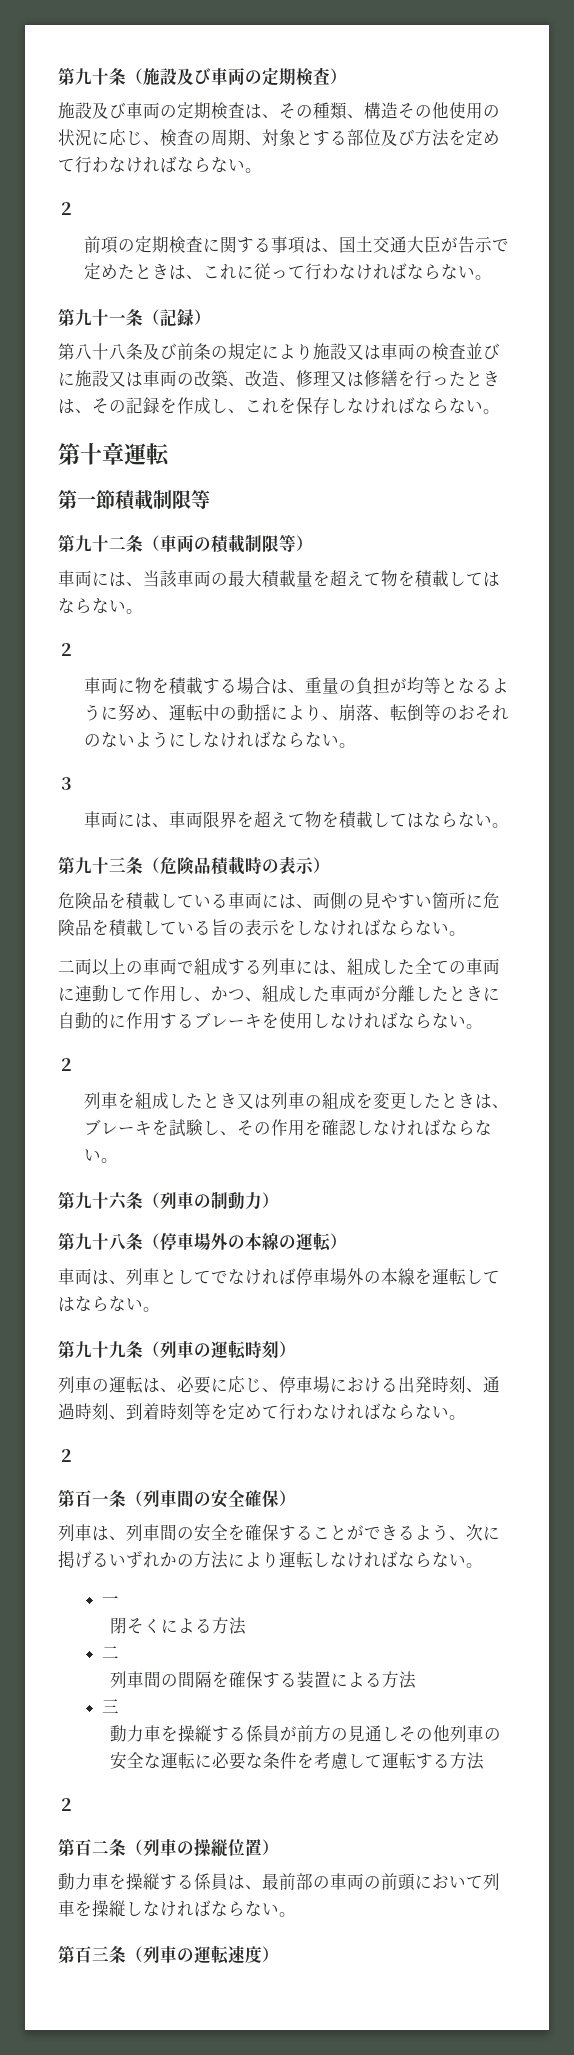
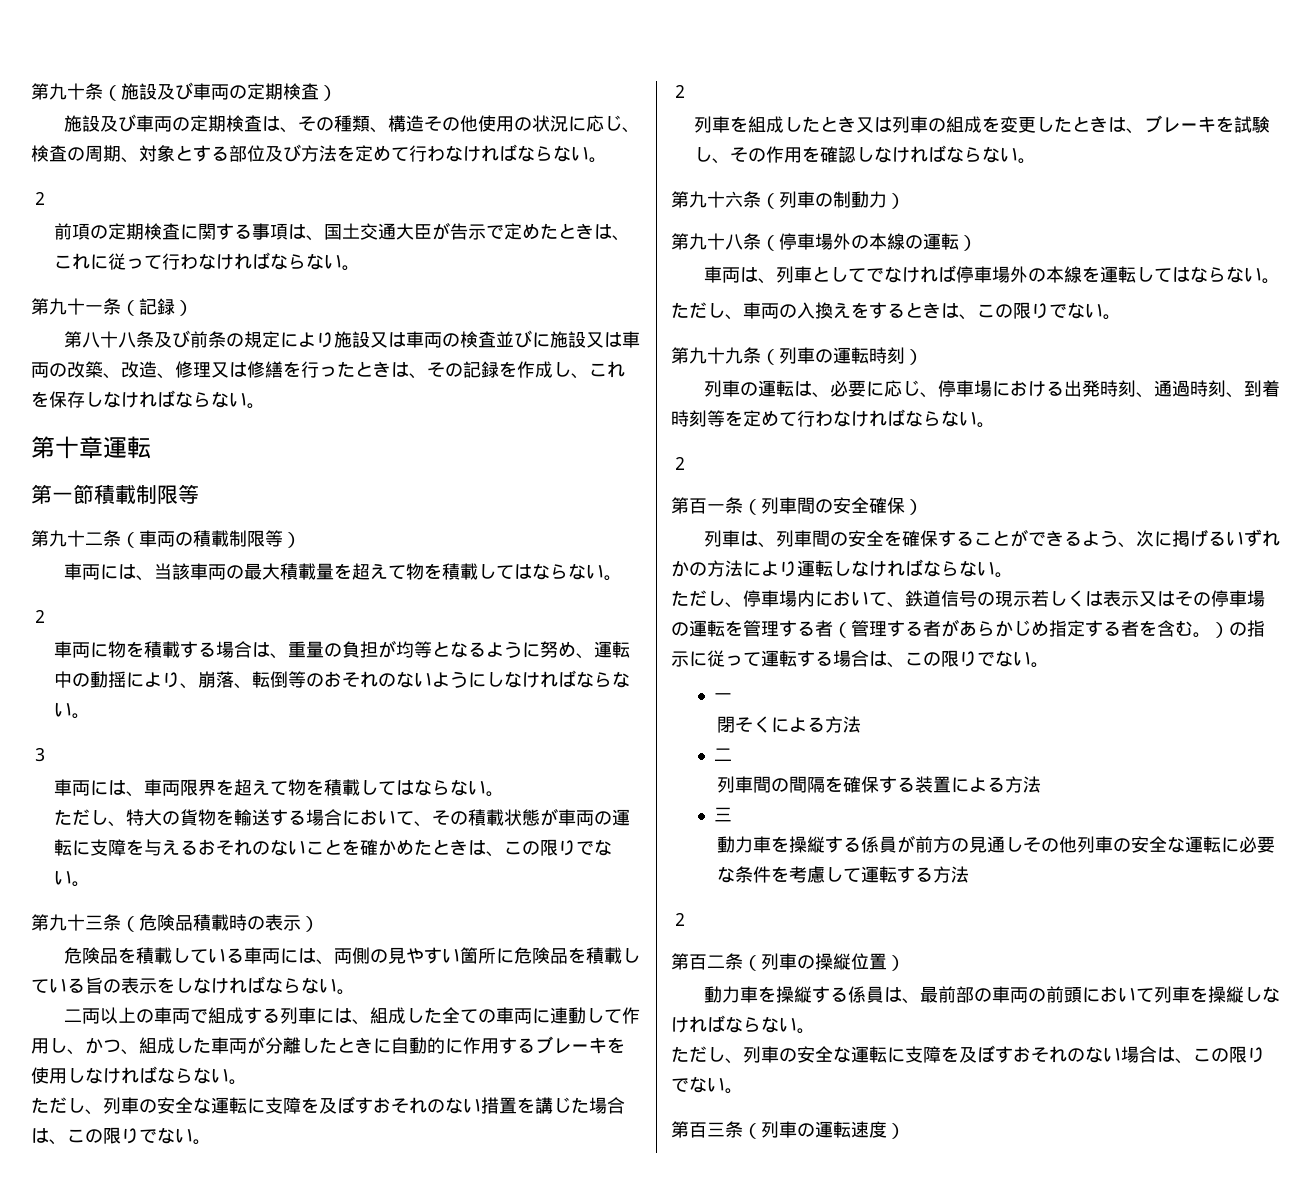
(509, 825) none -> [54,808,631,827] [54,839,613,857] [54,870,91,887] // ただし、特大の貨物を輸送する場合において、その積載状態が車両の運転に支障を与えるおそれのないことを確かめたときは、この限りでない。
(483, 1026) none -> [31,1096,625,1115] [31,1127,211,1145] // ただし、列車の安全な運転に支障を及ぼすおそれのない措置を講じた場合は、この限りでない。
(160, 1309) none -> [671,302,1121,320] // ただし、車両の入換えをするときは、この限りでない。
(483, 1565) none -> [671,590,1265,608] [671,619,1265,638] [671,650,1049,668] // ただし、停車場内において、鉄道信号の現示若しくは表示又はその停車場の運転を管理する者（管理する者があらかじめ指定する者を含む。）の指示に従って運転する場合は、この限りでない。
(296, 1914) none -> [671,1045,1265,1064] [671,1076,743,1094] // ただし、列車の安全な運転に支障を及ぼすおそれのない場合は、この限りでない。

